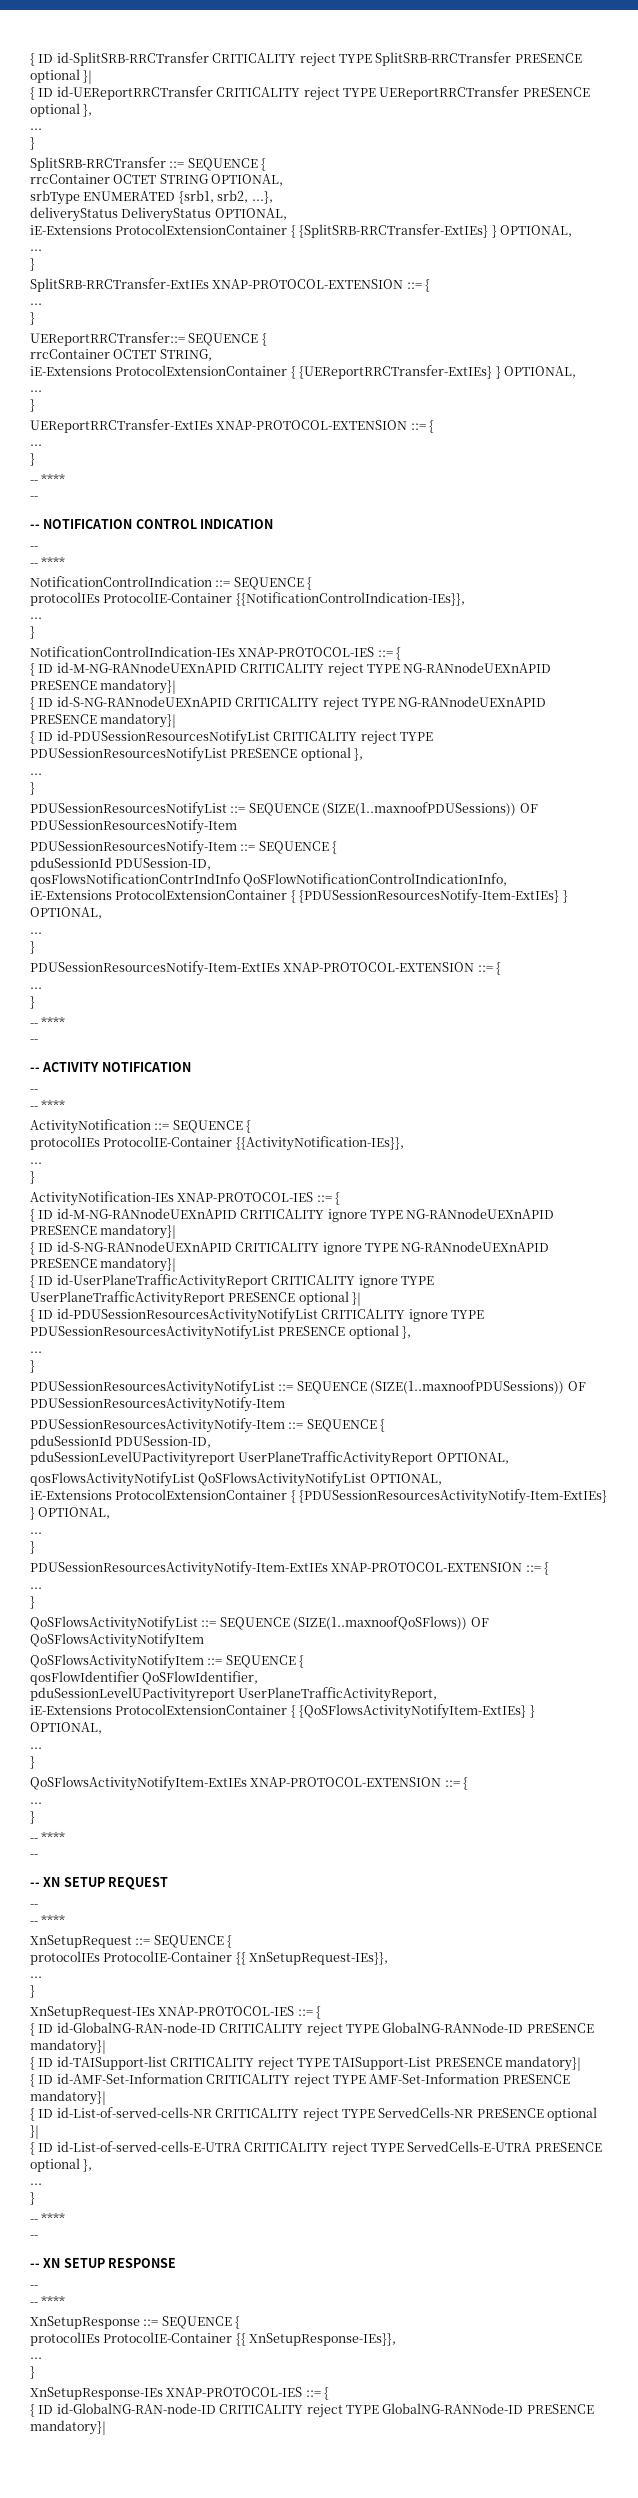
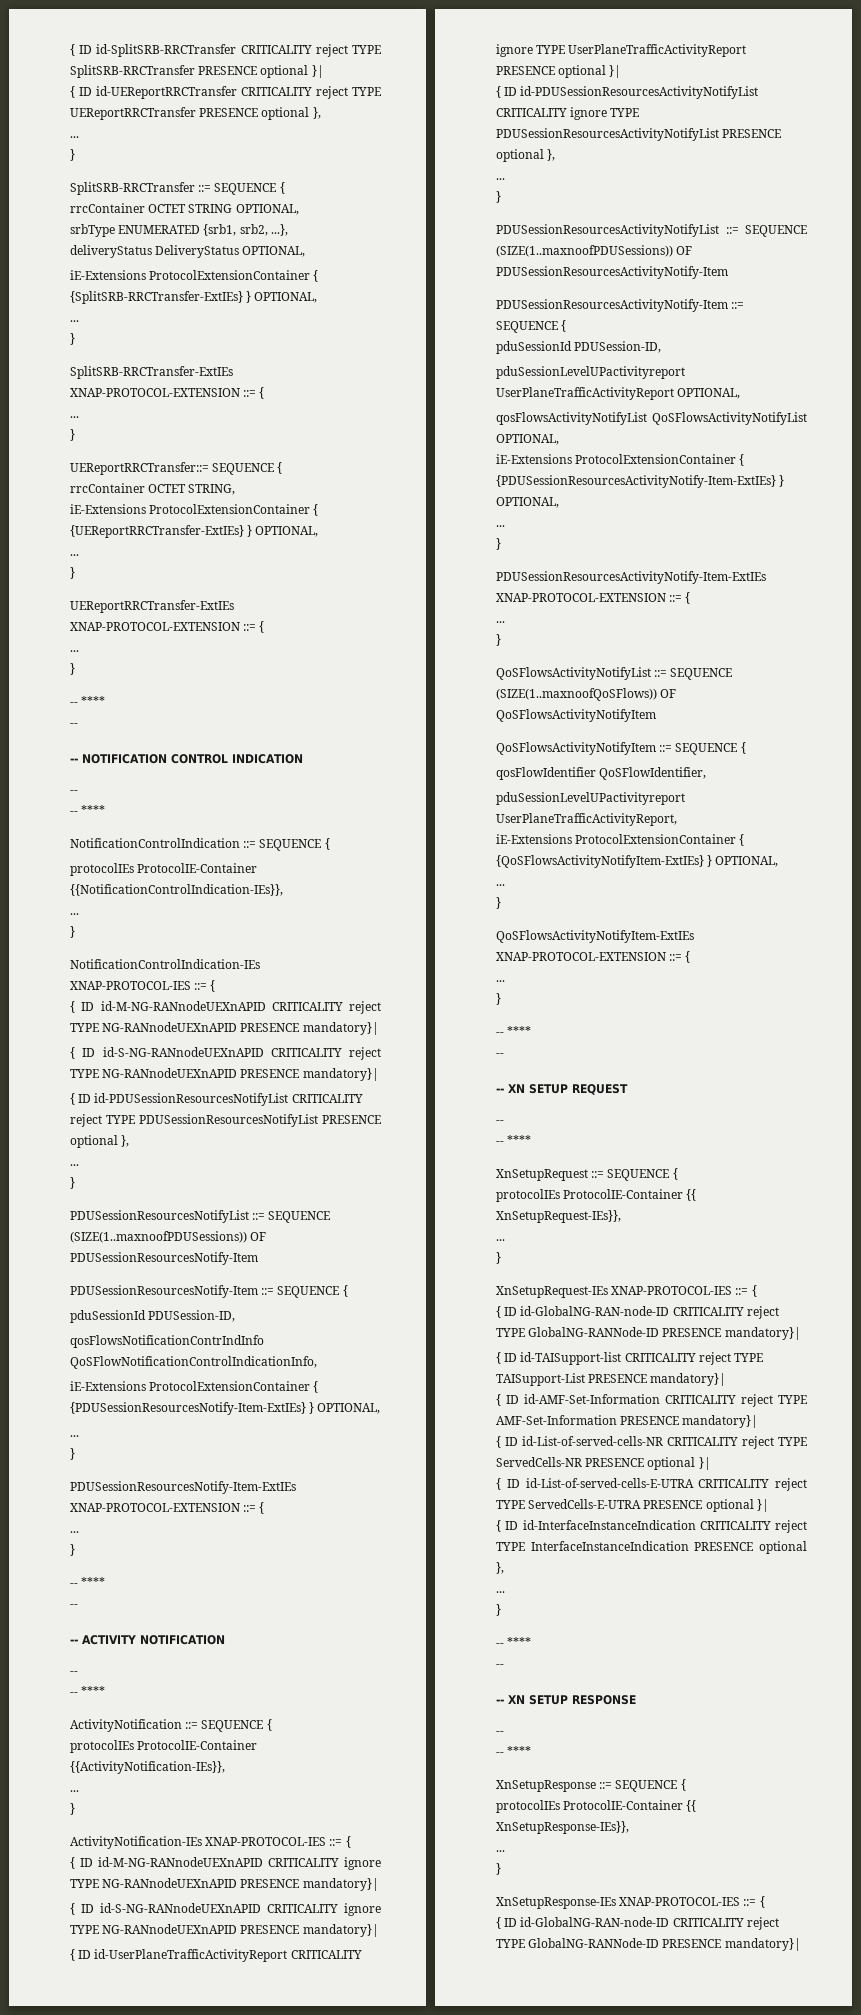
(80, 2165) none -> [756,1499,769,1512] [496,1520,807,1533] [496,1541,807,1554] }| // { ID id-InterfaceInstanceIndication CRITICALITY reject TYPE InterfaceInstanceIndication PRESENCE optional

